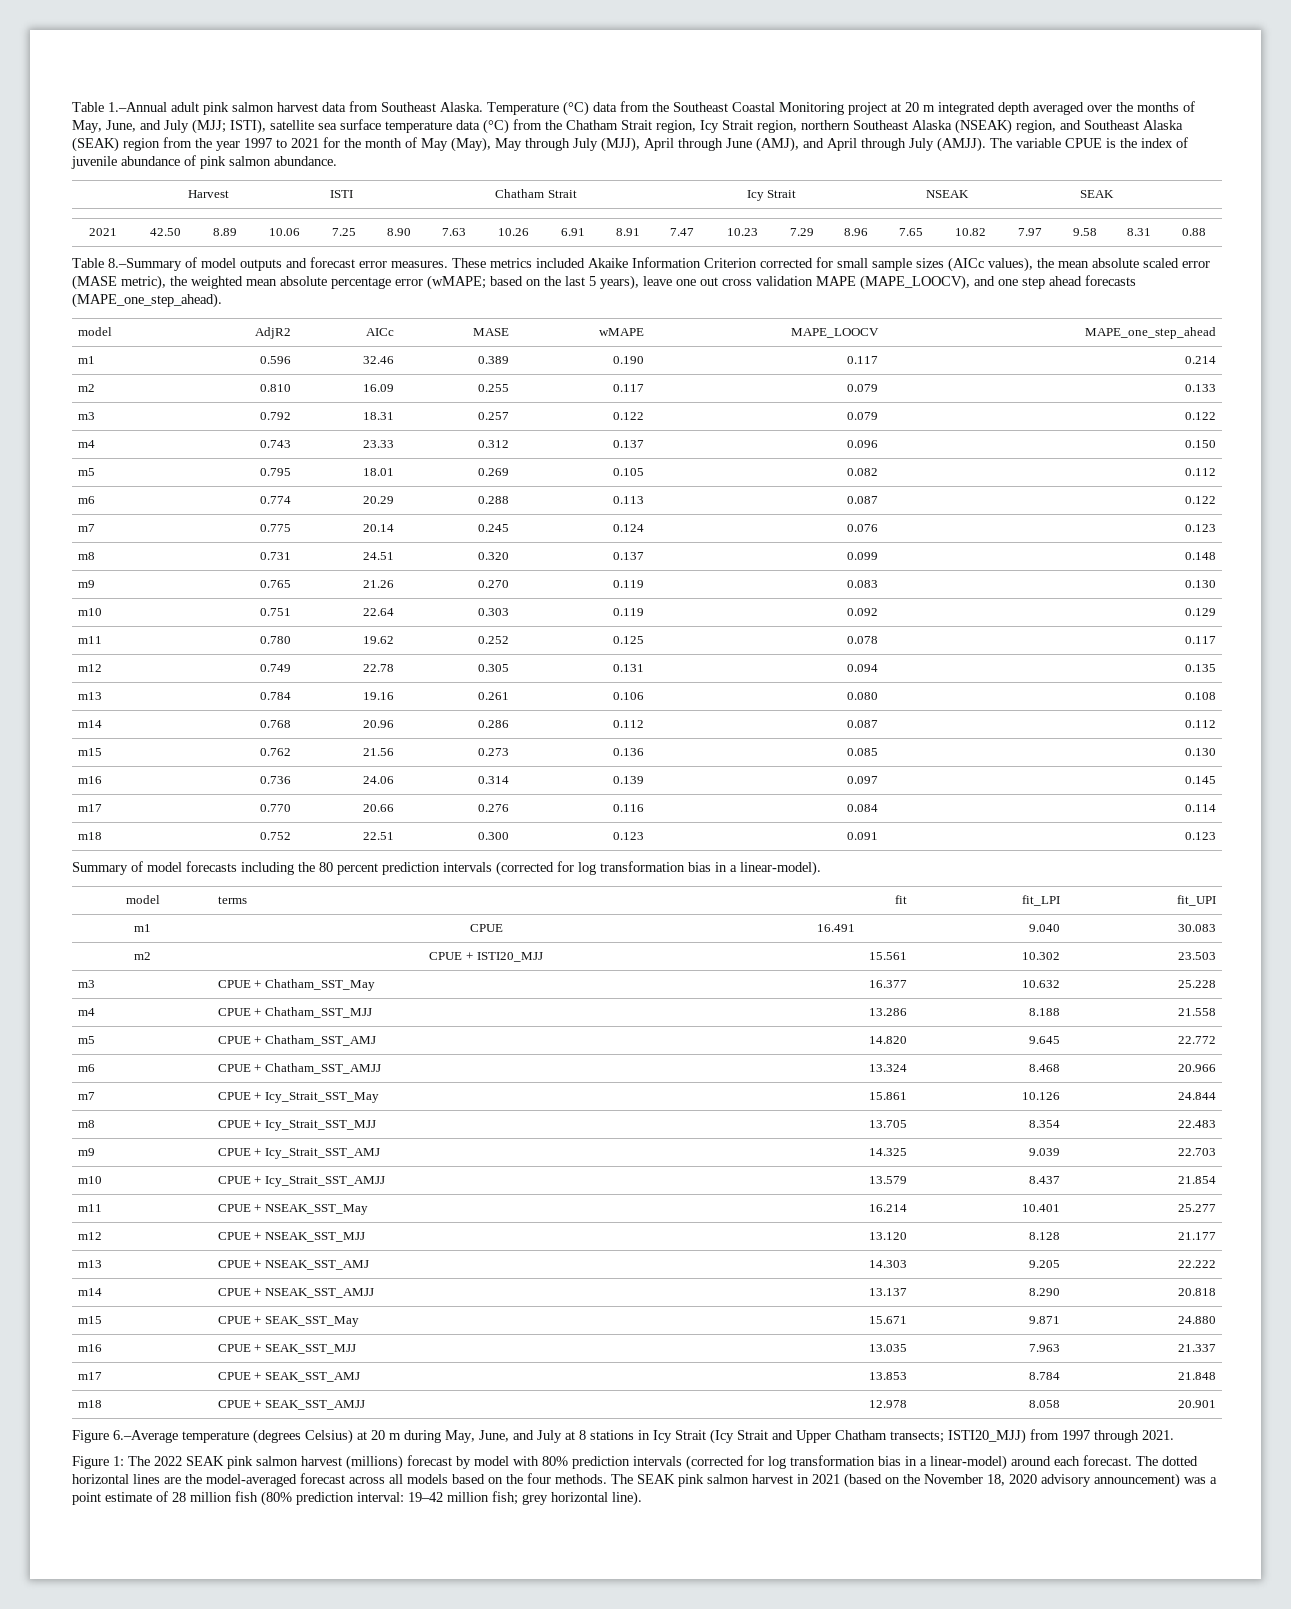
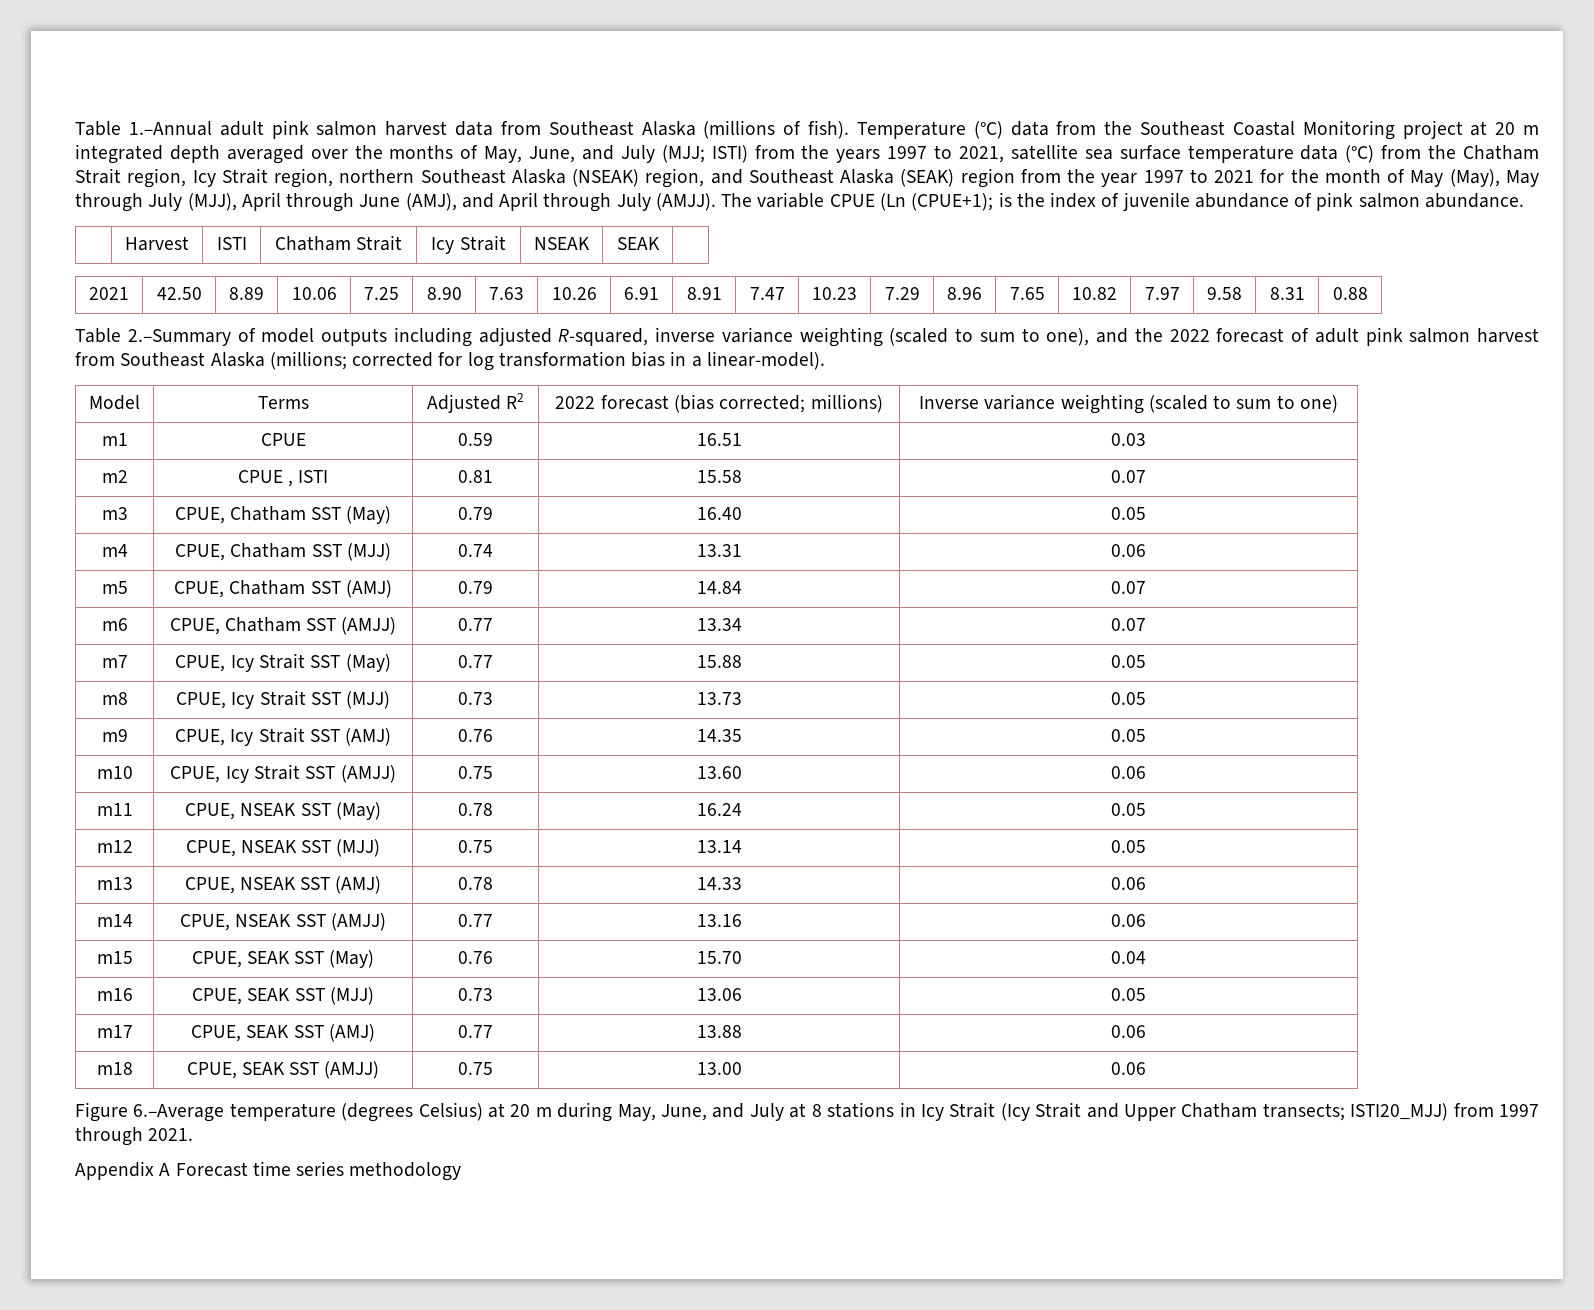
[440,102,483,112] Alaska. -> [641,120,849,139] Alaska (millions of fish).
[230,119,266,134] ISTI), -> [711,145,1005,163] ISTI) from the years 1997 to 2021,
(1102, 143) none -> [879,193,994,211] (Ln (CPUE+1);
[108,258,182,271] 8.–Summary -> [127,329,231,346] 2.–Summary
[286,257,1210,272] [72,275,1136,290] [72,293,222,308] [77,327,112,336] [255,327,292,339] [366,328,395,336] [473,328,510,336] [599,328,645,336] [791,328,880,338] [1085,327,1217,339] [77,356,95,364] [260,356,292,364] [363,356,395,364] [478,356,510,364] [613,356,645,364] [847,356,879,364] [1185,356,1217,364] [77,384,95,392] [260,384,292,392] [363,384,395,392] [478,384,510,392] [613,384,645,392] [847,384,879,392] [1185,384,1217,392] [77,412,95,420] [260,412,292,420] [363,412,395,420] [478,412,510,420] [613,412,645,420] [847,412,879,420] [1185,412,1217,420] [77,440,95,448] [260,440,292,448] [363,440,395,448] [478,440,510,448] [613,440,645,448] [847,440,879,448] [1185,440,1217,448] [77,468,95,476] [260,468,292,476] [363,468,395,476] [478,468,510,476] [613,468,645,476] [847,468,879,476] [1185,468,1217,476] [77,496,95,504] [260,496,292,504] [363,496,395,504] [478,496,510,504] [613,496,645,504] [847,496,879,504] [1185,496,1217,504] [77,524,95,532] [260,524,292,532] [363,524,395,532] [478,524,510,532] [613,524,645,532] [847,524,879,532] [1185,524,1217,532] [77,552,95,560] [260,552,292,560] [363,552,395,560] [478,552,510,560] [613,552,645,560] [847,552,879,560] [1185,552,1217,560] [77,580,95,588] [260,580,292,588] [363,580,395,588] [478,580,510,588] [613,580,645,588] [847,580,879,588] [1185,580,1217,588] [77,608,102,616] [260,608,292,616] [363,608,395,616] [478,608,510,616] [613,608,645,616] [847,608,879,616] [1185,608,1217,616] [77,636,102,644] [260,636,292,644] [363,636,395,644] [478,636,510,644] [613,636,645,644] [847,636,879,644] [1185,636,1217,644] [77,664,102,672] [260,664,292,672] [363,664,395,672] [478,664,510,672] [613,664,645,672] [847,664,879,672] [1185,664,1217,672] [77,692,102,700] [260,692,292,700] [363,692,395,700] [478,692,510,700] [613,692,645,700] [847,692,879,700] [1185,692,1217,700] [77,720,102,728] [260,720,292,728] [363,720,395,728] [478,720,510,728] [613,720,645,728] [847,720,879,728] [1185,720,1217,728] [77,748,102,756] [260,748,292,756] [363,748,395,756] [478,748,510,756] [613,748,645,756] [847,748,879,756] [1185,748,1217,756] [77,776,102,784] [260,776,292,784] [363,776,395,784] [478,776,510,784] [613,776,645,784] [847,776,879,784] [1185,776,1217,784] [77,804,102,812] [260,804,292,812] [363,804,395,812] [478,804,510,812] [613,804,645,812] [847,804,879,812] [1185,804,1217,812] [77,832,102,840] [260,832,292,840] [363,832,395,840] [478,832,510,840] [613,832,645,840] [847,832,879,840] [1185,832,1217,840] [72,861,554,876] and forecast error measures. These metrics included Akaike Information Criterion corrected for small sample sizes (AICc values), the mean absolute scaled error (MASE metric), the weighted mean absolute percentage error (wMAPE; based on the last 5 years), leave one out cross validation MAPE (MAPE_LOOCV), and one step ahead forecasts (MAPE_one_step_ahead). // model | AdjR2 | AICc | MASE | wMAPE | MAPE_LOOCV | MAPE_one_step_ahead // m1 | 0.596 | 32.46 | 0.389 | 0.190 | 0.117 | 0.214 // m2 | 0.810 | 16.09 | 0.255 | 0.117 | 0.079 | 0.133 // m3 | 0.792 | 18.31 | 0.257 | 0.122 | 0.079 | 0.122 // m4 | 0.743 | 23.33 | 0.312 | 0.137 | 0.096 | 0.150 // m5 | 0.795 | 18.01 | 0.269 | 0.105 | 0.082 | 0.112 // m6 | 0.774 | 20.29 | 0.288 | 0.113 | 0.087 | 0.122 // m7 | 0.775 | 20.14 | 0.245 | 0.124 | 0.076 | 0.123 // m8 | 0.731 | 24.51 | 0.320 | 0.137 | 0.099 | 0.148 // m9 | 0.765 | 21.26 | 0.270 | 0.119 | 0.083 | 0.130 // m10 | 0.751 | 22.64 | 0.303 | 0.119 | 0.092 | 0.129 // m11 | 0.780 | 19.62 | 0.252 | 0.125 | 0.078 | 0.117 // m12 | 0.749 | 22.78 | 0.305 | 0.131 | 0.094 | 0.135 // m13 | 0.784 | 19.16 | 0.261 | 0.106 | 0.080 | 0.108 // m14 | 0.768 | 20.96 | 0.286 | 0.112 | 0.087 | 0.112 // m15 | 0.762 | 21.56 | 0.273 | 0.136 | 0.085 | 0.130 // m16 | 0.736 | 24.06 | 0.314 | 0.139 | 0.097 | 0.145 // m17 | 0.770 | 20.66 | 0.276 | 0.116 | 0.084 | 0.114 // m18 | 0.752 | 22.51 | 0.300 | 0.123 | 0.091 | 0.123 // Summary of model forecasts including the 80 percent prediction intervals (corrected -> [393,327,1539,347] [75,351,434,370] including adjusted R-squared, inverse variance weighting (scaled to sum to one), and the 2022 forecast of adult pink salmon harvest from Southeast Alaska (millions; corrected
[125,895,160,904] [217,896,247,904] [895,895,908,904] [1022,895,1061,906] [1177,895,1217,906] model | terms | fit | fit_LPI | fit_UPI -> [89,395,140,410] [257,396,309,409] [426,393,525,413] [555,394,883,413] [919,394,1338,414] Model | Terms | Adjusted R2 | 2022 forecast (bias corrected; millions) | Inverse variance weighting (scaled to sum to one)
[817,924,855,932] [1029,924,1061,932] [1178,924,1217,932] 16.491 | 9.040 | 30.083 -> [458,433,493,446] [696,433,742,446] [1111,433,1146,446] 0.59 | 16.51 | 0.03
[466,952,543,962] [869,952,908,960] [1022,952,1061,960] [1178,952,1217,960] [77,980,95,988] [217,979,375,991] [869,980,908,988] [1022,980,1061,988] [1178,980,1217,988] [77,1008,95,1016] [217,1007,372,1018] [869,1008,908,1016] [1029,1008,1061,1016] [1178,1008,1217,1016] [77,1036,95,1044] [217,1035,376,1046] [869,1036,908,1044] [1029,1036,1061,1044] [1178,1036,1217,1044] [77,1064,95,1072] [217,1063,381,1074] [869,1064,908,1072] [1029,1064,1061,1072] [1178,1064,1217,1072] [77,1092,95,1100] [217,1092,379,1103] [869,1092,908,1100] [1022,1092,1061,1100] [1178,1092,1217,1100] [77,1120,95,1128] [217,1120,376,1131] [869,1120,908,1128] [1029,1120,1061,1128] [1178,1120,1217,1128] [77,1148,95,1156] [217,1148,380,1159] [869,1148,908,1156] [1029,1148,1061,1156] [1178,1148,1217,1156] [77,1176,102,1184] [217,1176,385,1187] [869,1176,908,1184] [1029,1176,1061,1184] [1178,1176,1217,1184] [77,1204,102,1212] [217,1204,368,1215] [869,1204,908,1212] [1022,1204,1061,1212] [1178,1204,1217,1212] [77,1232,102,1240] [217,1232,365,1242] [869,1232,908,1240] [1029,1232,1061,1240] [1178,1232,1217,1240] [77,1260,102,1268] [217,1260,369,1270] [869,1260,908,1268] [1029,1260,1061,1268] [1178,1260,1217,1268] [77,1288,102,1296] [217,1288,374,1298] [869,1288,908,1296] [1029,1288,1061,1296] [1178,1288,1217,1296] [77,1316,102,1324] [217,1316,359,1327] [869,1316,908,1324] [1029,1316,1061,1324] [1178,1316,1217,1324] [77,1344,102,1352] [217,1344,356,1354] [869,1344,908,1352] [1029,1344,1061,1352] [1178,1344,1217,1352] [77,1372,102,1380] [217,1372,360,1382] [869,1372,908,1380] [1029,1372,1061,1380] [1178,1372,1217,1380] [77,1400,102,1408] [217,1400,365,1410] [869,1400,908,1408] [1029,1400,1061,1408] [1178,1400,1217,1408] + ISTI20_MJJ | 15.561 | 10.302 | 23.503 // m3 | CPUE + Chatham_SST_May | 16.377 | 10.632 | 25.228 // m4 | CPUE + Chatham_SST_MJJ | 13.286 | 8.188 | 21.558 // m5 | CPUE + Chatham_SST_AMJ | 14.820 | 9.645 | 22.772 // m6 | CPUE + Chatham_SST_AMJJ | 13.324 | 8.468 | 20.966 // m7 | CPUE + Icy_Strait_SST_May | 15.861 | 10.126 | 24.844 // m8 | CPUE + Icy_Strait_SST_MJJ | 13.705 | 8.354 | 22.483 // m9 | CPUE + Icy_Strait_SST_AMJ | 14.325 | 9.039 | 22.703 // m10 | CPUE + Icy_Strait_SST_AMJJ | 13.579 | 8.437 | 21.854 // m11 | CPUE + NSEAK_SST_May | 16.214 | 10.401 | 25.277 // m12 | CPUE + NSEAK_SST_MJJ | 13.120 | 8.128 | 21.177 // m13 | CPUE + NSEAK_SST_AMJ | 14.303 | 9.205 | 22.222 // m14 | CPUE + NSEAK_SST_AMJJ | 13.137 | 8.290 | 20.818 // m15 | CPUE + SEAK_SST_May | 15.671 | 9.871 | 24.880 // m16 | CPUE + SEAK_SST_MJJ | 13.035 | 7.963 | 21.337 // m17 | CPUE + SEAK_SST_AMJ | 13.853 | 8.784 | 21.848 // m18 | CPUE + SEAK_SST_AMJJ | 12.978 | 8.058 | 20.901 -> [288,470,329,487] [458,470,493,483] [696,470,742,483] [1111,470,1146,483] [101,507,128,520] [174,506,392,524] [458,507,493,520] [696,507,742,520] [1111,507,1146,520] [101,544,128,557] [175,543,391,561] [458,544,493,557] [696,544,742,557] [1111,544,1146,557] [101,581,128,594] [174,580,392,598] [458,581,493,594] [696,581,742,594] [1111,581,1146,594] [101,618,128,631] [169,617,397,635] [458,618,493,631] [696,618,742,631] [1111,618,1146,631] [101,655,128,668] [175,653,391,672] [458,655,493,668] [696,655,742,668] [1111,655,1146,668] [101,692,128,705] [175,690,391,709] [458,692,493,705] [696,692,742,705] [1111,692,1146,705] [101,729,128,742] [174,727,392,746] [458,729,493,742] [696,729,742,742] [1111,729,1146,742] [96,766,133,779] [170,764,396,783] [458,766,493,779] [696,766,742,779] [1111,766,1146,779] [96,803,133,816] [185,802,381,820] [458,803,493,816] [696,803,742,816] [1111,803,1146,816] [96,840,133,853] [185,839,381,857] [458,840,493,853] [696,840,742,853] [1111,840,1146,853] [96,877,133,890] [184,876,382,894] [458,877,493,890] [696,877,742,890] [1111,877,1146,890] [96,914,133,927] [180,913,386,931] [458,914,493,927] [696,914,742,927] [1111,914,1146,927] [96,951,133,964] [191,950,375,968] [458,951,493,964] [696,951,742,964] [1111,951,1146,964] [96,988,133,1001] [192,987,374,1005] [458,988,493,1001] [696,988,742,1001] [1111,988,1146,1001] [96,1025,133,1038] [191,1024,375,1042] [458,1025,493,1038] [696,1025,742,1038] [1111,1025,1146,1038] [96,1062,133,1075] [186,1061,380,1079] [458,1062,493,1075] [696,1062,742,1075] [1111,1062,1146,1075] , ISTI | 0.81 | 15.58 | 0.07 // m3 | CPUE, Chatham SST (May) | 0.79 | 16.40 | 0.05 // m4 | CPUE, Chatham SST (MJJ) | 0.74 | 13.31 | 0.06 // m5 | CPUE, Chatham SST (AMJ) | 0.79 | 14.84 | 0.07 // m6 | CPUE, Chatham SST (AMJJ) | 0.77 | 13.34 | 0.07 // m7 | CPUE, Icy Strait SST (May) | 0.77 | 15.88 | 0.05 // m8 | CPUE, Icy Strait SST (MJJ) | 0.73 | 13.73 | 0.05 // m9 | CPUE, Icy Strait SST (AMJ) | 0.76 | 14.35 | 0.05 // m10 | CPUE, Icy Strait SST (AMJJ) | 0.75 | 13.60 | 0.06 // m11 | CPUE, NSEAK SST (May) | 0.78 | 16.24 | 0.05 // m12 | CPUE, NSEAK SST (MJJ) | 0.75 | 13.14 | 0.05 // m13 | CPUE, NSEAK SST (AMJ) | 0.78 | 14.33 | 0.06 // m14 | CPUE, NSEAK SST (AMJJ) | 0.77 | 13.16 | 0.06 // m15 | CPUE, SEAK SST (May) | 0.76 | 15.70 | 0.04 // m16 | CPUE, SEAK SST (MJJ) | 0.73 | 13.06 | 0.05 // m17 | CPUE, SEAK SST (AMJ) | 0.77 | 13.88 | 0.06 // m18 | CPUE, SEAK SST (AMJJ) | 0.75 | 13.00 | 0.06
[72,1455,1198,1470] [72,1473,1217,1488] [72,1491,642,1506] Figure 1: The 2022 SEAK pink salmon harvest (millions) forecast by model with 80% prediction intervals (corrected for log transformation bias in a linear-model) around each forecast. The dotted horizontal lines are the model-averaged forecast across all models based on the four methods. The SEAK pink salmon harvest in 2021 (based on the November 18, 2020 advisory announcement) was a point estimate of 28 million fish (80% prediction interval: 19–42 million fish; grey horizontal line). -> [75,1161,462,1181] Appendix A Forecast time series methodology

